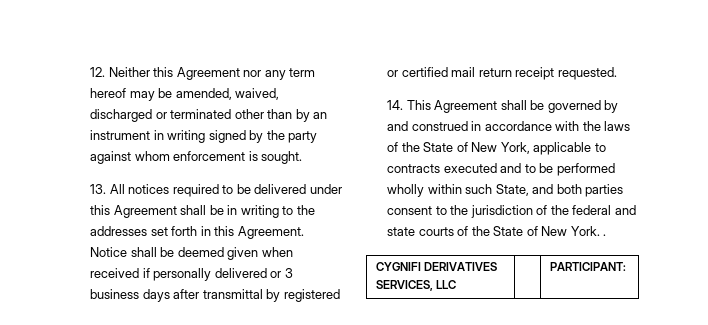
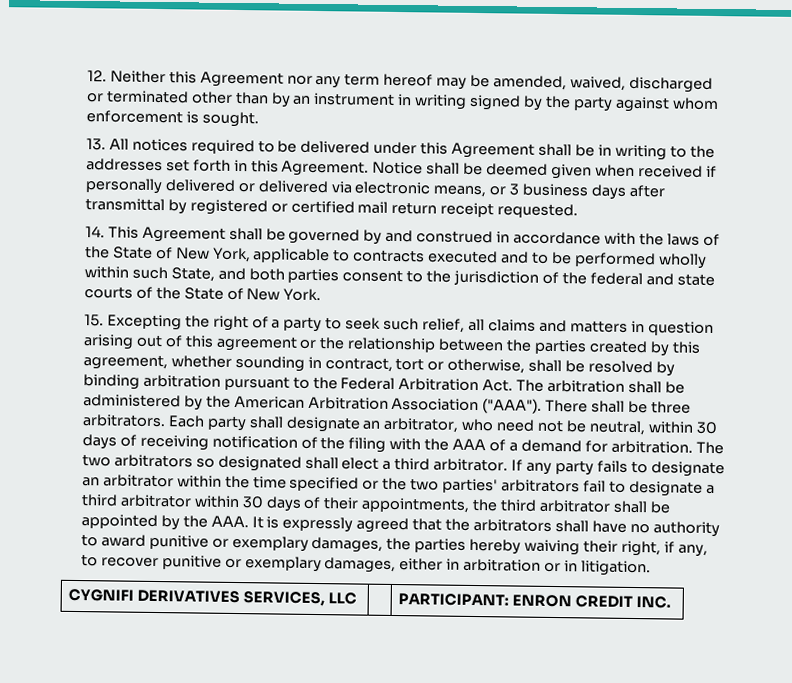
(282, 274) none -> [257,180,507,198] delivered via electronic means, or
[603,234,607,236] . -> [83,314,714,336] [82,334,701,357] [82,354,675,377] [82,374,685,394] [82,394,692,414] [81,414,718,436] [81,434,724,455] [81,454,725,478] [81,474,715,497] [80,494,671,514] [80,514,720,538] [80,534,708,557] [80,554,651,577] // 15. Excepting the right of a party to seek such relief, all claims and matters in question arising out of this agreement or the relationship between the parties created by this agreement, whether sounding in contract, tort or otherwise, shall be resolved by binding arbitration pursuant to the Federal Arbitration Act. The arbitration shall be administered by the American Arbitration Association ("AAA"). There shall be three arbitrators. Each party shall designate an arbitrator, who need not be neutral, within 30 days of receiving notification of the filing with the AAA of a demand for arbitration. The two arbitrators so designated shall elect a third arbitrator. If any party fails to designate an arbitrator within the time specified or the two parties' arbitrators fail to designate a third arbitrator within 30 days of their appointments, the third arbitrator shall be appointed by the AAA. It is expressly agreed that the arbitrators shall have no authority to award punitive or exemplary damages, the parties hereby waiving their right, if any, to recover punitive or exemplary damages, either in arbitration or in litigation.
(627, 266) none -> [511,594,671,609] ENRON CREDIT INC.

